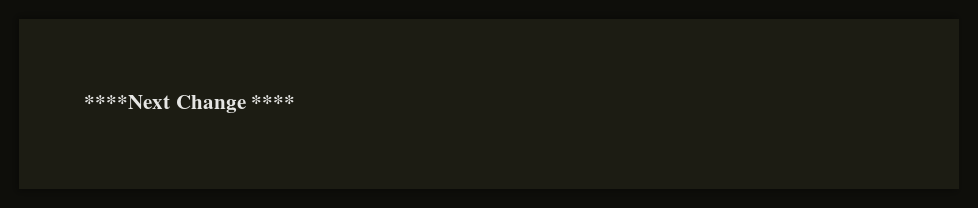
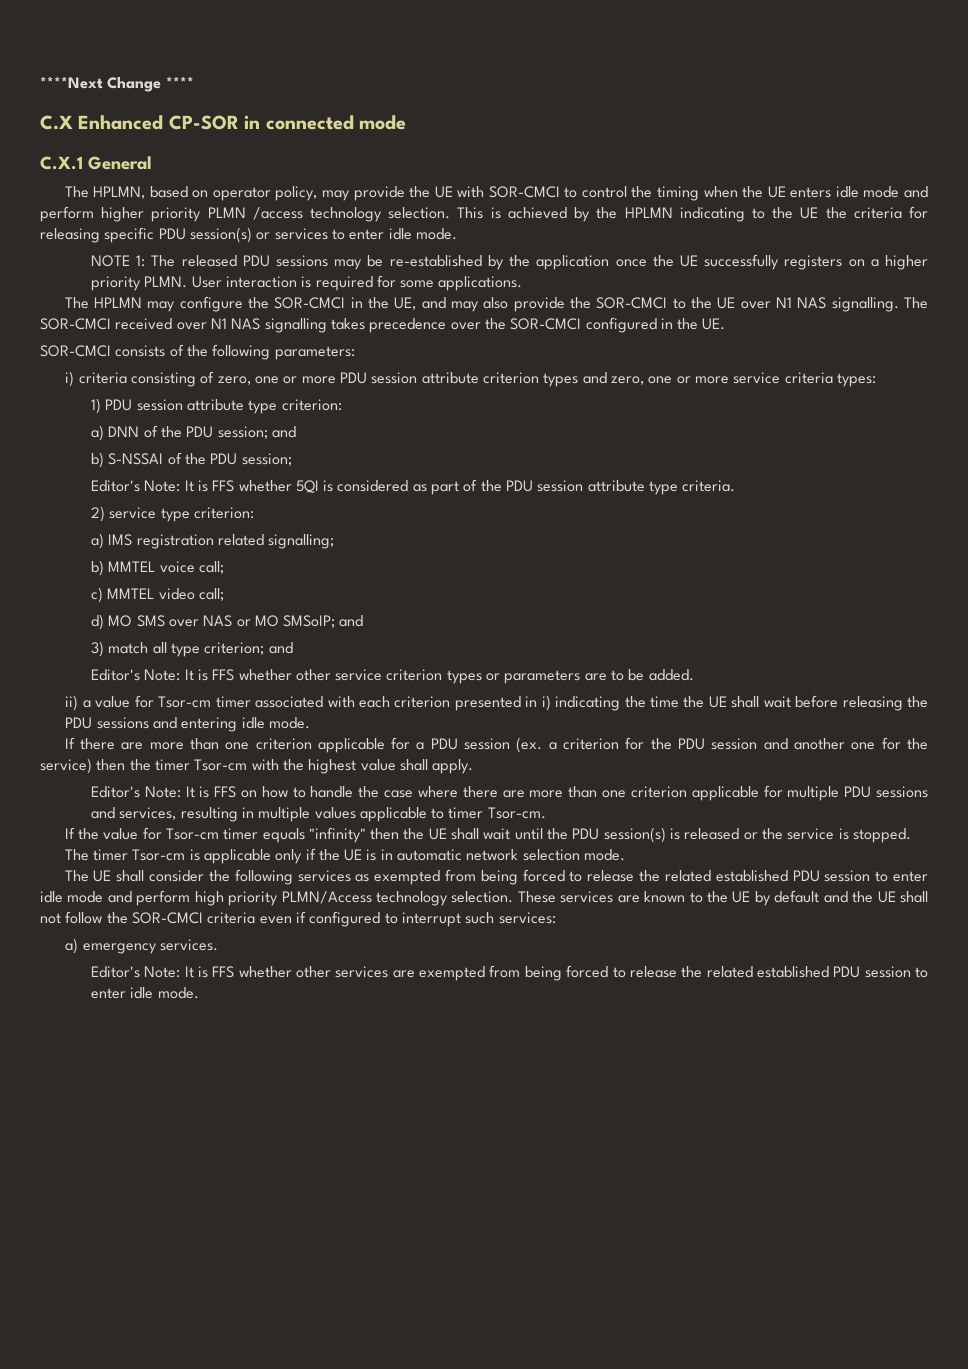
(296, 102) none -> [40,115,406,130] [40,156,152,170] [64,186,928,201] [40,206,929,222] [40,227,457,243] [90,254,928,270] [90,275,523,291] [64,296,928,312] [40,317,726,333] [40,344,355,360] [65,371,876,387] [90,398,342,414] [90,425,296,441] [90,452,292,468] [90,479,736,495] [90,506,254,522] [90,533,335,549] [90,560,224,576] [90,587,224,603] [90,614,364,630] [90,641,293,657] [90,669,694,684] [65,695,929,711] [65,717,311,732] [64,737,928,753] [40,758,474,774] [90,785,928,801] [90,807,546,822] [64,827,911,843] [64,848,626,864] [64,869,929,885] [40,890,929,906] [40,911,556,927] [65,938,219,954] [90,965,928,981] [90,987,199,999] // C.X Enhanced CP-SOR in connected mode // C.X.1 General // The HPLMN, based on operator policy, may provide the UE with SOR-CMCI to control the timing when the UE enters idle mode and perform higher priority PLMN /access technology selection. This is achieved by the HPLMN indicating to the UE the criteria for releasing specific PDU session(s) or services to enter idle mode. // NOTE 1: The released PDU sessions may be re-established by the application once the UE successfully registers on a higher priority PLMN. User interaction is required for some applications. // The HPLMN may configure the SOR-CMCI in the UE, and may also provide the SOR-CMCI to the UE over N1 NAS signalling. The SOR-CMCI received over N1 NAS signalling takes precedence over the SOR-CMCI configured in the UE. // SOR-CMCI consists of the following parameters: // i) criteria consisting of zero, one or more PDU session attribute criterion types and zero, one or more service criteria types: // 1) PDU session attribute type criterion: // a) DNN of the PDU session; and // b) S-NSSAI of the PDU session; // Editor's Note: It is FFS whether 5QI is considered as part of the PDU session attribute type criteria. // 2) service type criterion: // a) IMS registration related signalling; // b) MMTEL voice call; // c) MMTEL video call; // d) MO SMS over NAS or MO SMSoIP; and // 3) match all type criterion; and // Editor's Note: It is FFS whether other service criterion types or parameters are to be added. // ii) a value for Tsor-cm timer associated with each criterion presented in i) indicating the time the UE shall wait before releasing the PDU sessions and entering idle mode. // If there are more than one criterion applicable for a PDU session (ex. a criterion for the PDU session and another one for the service) then the timer Tsor-cm with the highest value shall apply. // Editor's Note: It is FFS on how to handle the case where there are more than one criterion applicable for multiple PDU sessions and services, resulting in multiple values applicable to timer Tsor-cm. // If the value for Tsor-cm timer equals "infinity" then the UE shall wait until the PDU session(s) is released or the service is stopped. // The timer Tsor-cm is applicable only if the UE is in automatic network selection mode. // The UE shall consider the following services as exempted from being forced to release the related established PDU session to enter idle mode and perform high priority PLMN/Access technology selection. These services are known to the UE by default and the UE shall not follow the SOR-CMCI criteria even if configured to interrupt such services: // a) emergency services. // Editor's Note: It is FFS whether other services are exempted from being forced to release the related established PDU session to enter idle mode.

